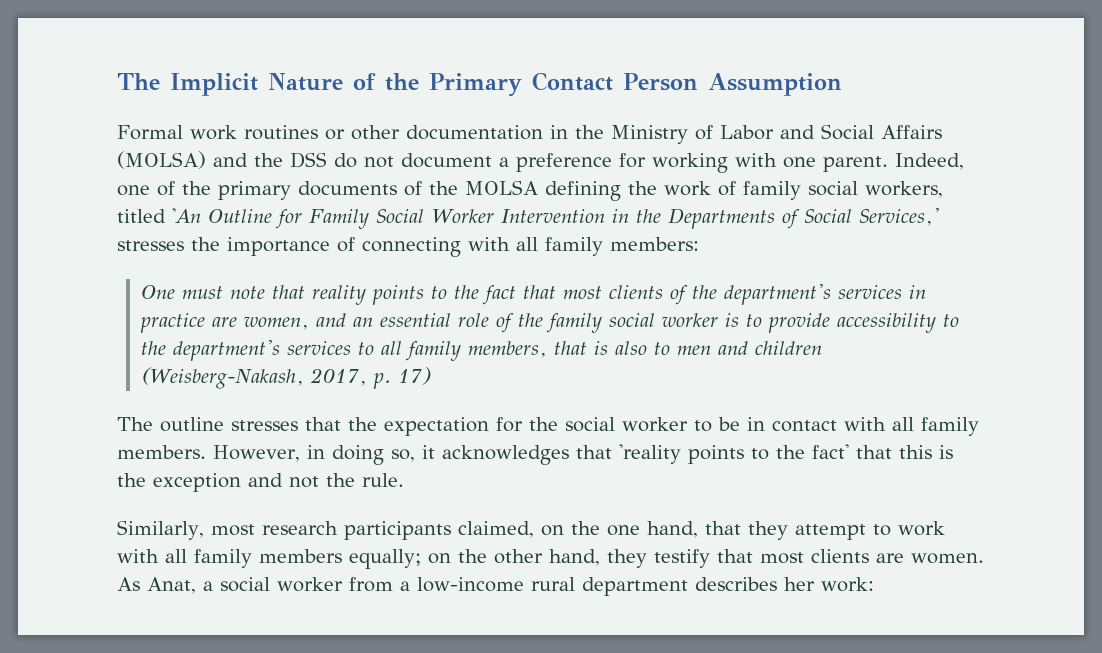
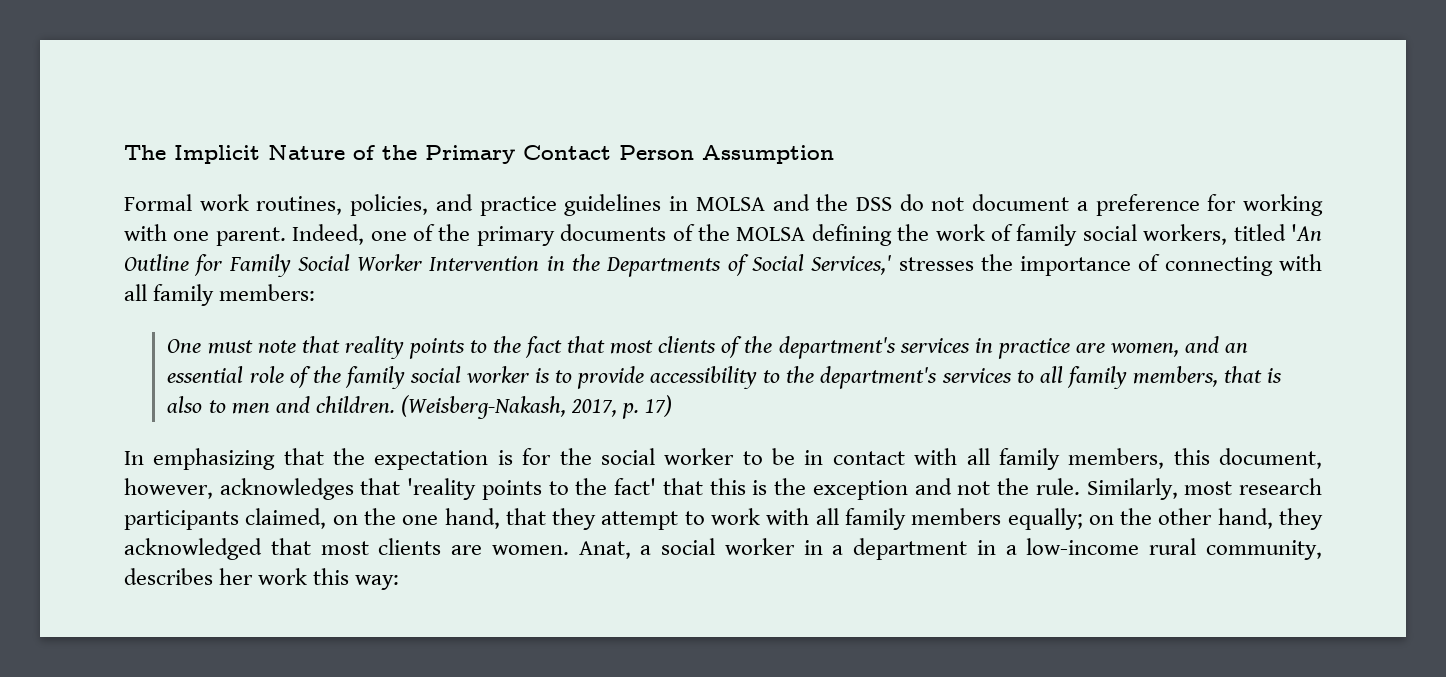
[244,124,942,144] [117,151,206,169] routines or other documentation in the Ministry of Labor and Social Affairs (MOLSA) -> [256,194,765,216] routines, policies, and practice guidelines in MOLSA
[754,341,822,355] children -> [315,396,395,413] children.
[117,417,298,432] The outline stresses -> [124,448,276,470] In emphasizing
(489, 426) none -> [497,450,513,465] is
[117,445,435,465] members. However, in doing so, it -> [1068,448,1322,469] [124,478,213,499] members, this document, however,
(404, 480) // -> (1080, 486) none
[654,549,710,568] testify -> [124,538,262,560] acknowledged
[117,577,140,591] As -> (569, 550) none
[349,577,393,592] from -> [803,538,996,560] in a department in
[582,577,688,596] department -> [1205,540,1322,560] community,
[821,577,874,592] work: -> [258,568,400,590] work this way:

